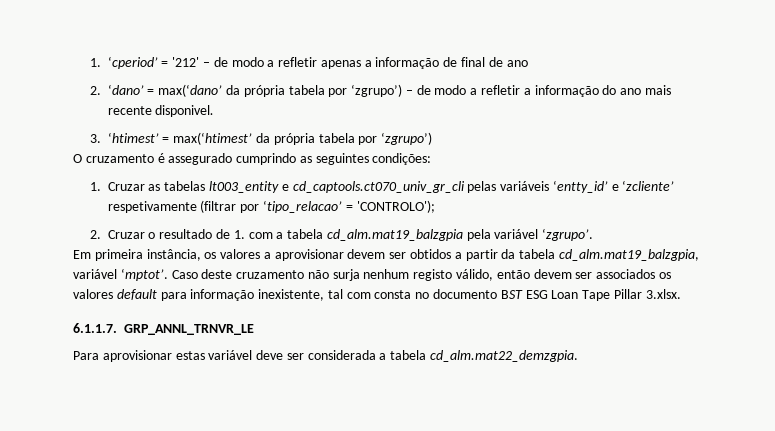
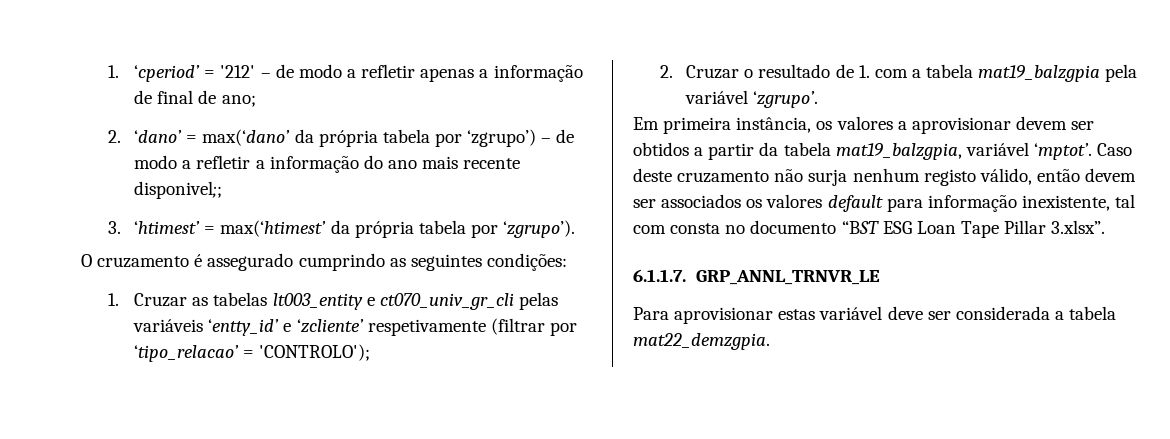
[506,60,528,67] ano -> [221,95,256,107] ano;
[155,105,215,117] disponivel. -> [134,181,223,199] disponivel;;
[381,132,433,145] ‘zgrupo’) -> [503,220,576,238] ‘zgrupo’).
[292,181,465,193] cd_captools.ct070_univ_gr_cli -> [379,293,514,310] ct070_univ_gr_cli
[326,229,463,241] cd_alm.mat19_balzgpia -> [978,65,1101,82] mat19_balzgpia
[558,249,699,261] cd_alm.mat19_balzgpia, -> [835,143,962,160] mat19_balzgpia,
[500,290,523,299] BST -> [841,221,879,234] “BST
[645,289,681,299] 3.xlsx. -> [1051,220,1106,234] 3.xlsx”.
[430,350,579,362] cd_alm.mat22_demzgpia. -> [633,333,770,350] mat22_demzgpia.

